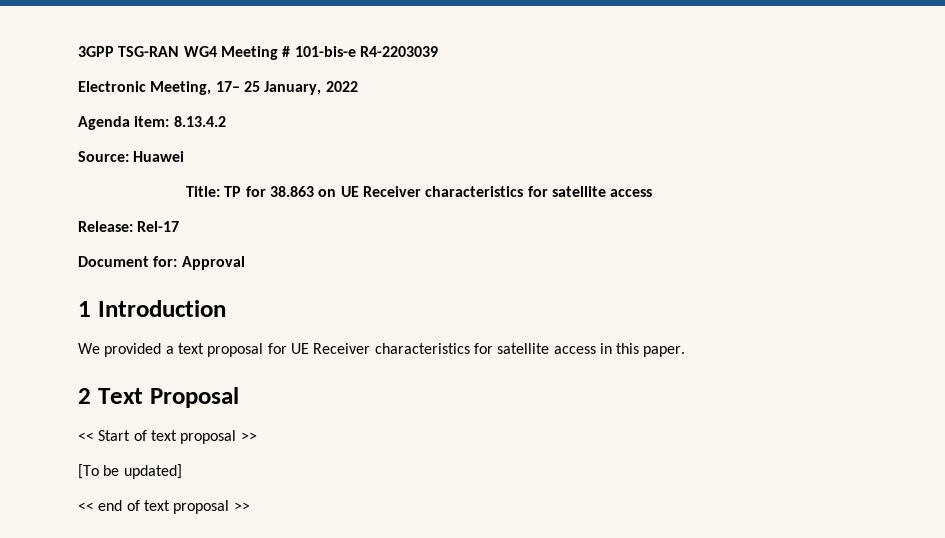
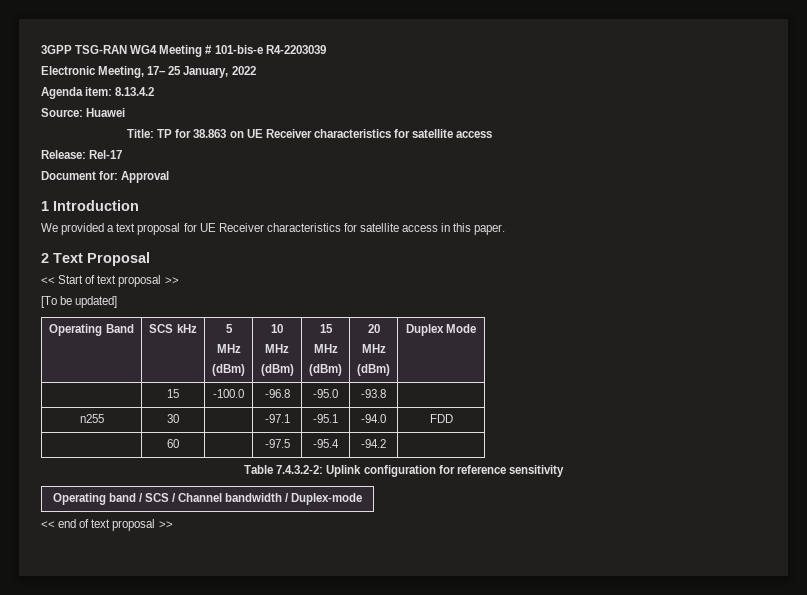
(182, 471) none -> [49,324,134,336] [149,324,197,333] [225,324,233,333] [216,344,241,353] [212,364,245,376] [271,324,283,333] [265,344,289,353] [260,364,294,376] [319,324,333,333] [313,344,338,353] [309,364,342,376] [367,324,380,333] [361,344,386,353] [357,364,390,376] [405,324,477,336] [167,389,179,398] [213,389,244,398] [264,389,290,398] [313,389,338,398] [361,389,386,398] [79,414,104,423] [167,414,179,423] [264,414,290,423] [313,414,338,423] [361,414,386,423] [429,414,453,423] [167,439,179,448] [264,439,290,448] [313,439,339,448] [361,439,386,448] [244,465,564,477] [52,493,363,505] // Operating Band | SCS kHz | 5 // MHz // (dBm) | 10 // MHz // (dBm) | 15 // MHz // (dBm) | 20 // MHz // (dBm) | Duplex Mode // | 15 | -100.0 | -96.8 | -95.0 | -93.8 | // n255 | 30 | | -97.1 | -95.1 | -94.0 | FDD // | 60 | | -97.5 | -95.4 | -94.2 | // Table 7.4.3.2-2: Uplink configuration for reference sensitivity // Operating band / SCS / Channel bandwidth / Duplex-mode

